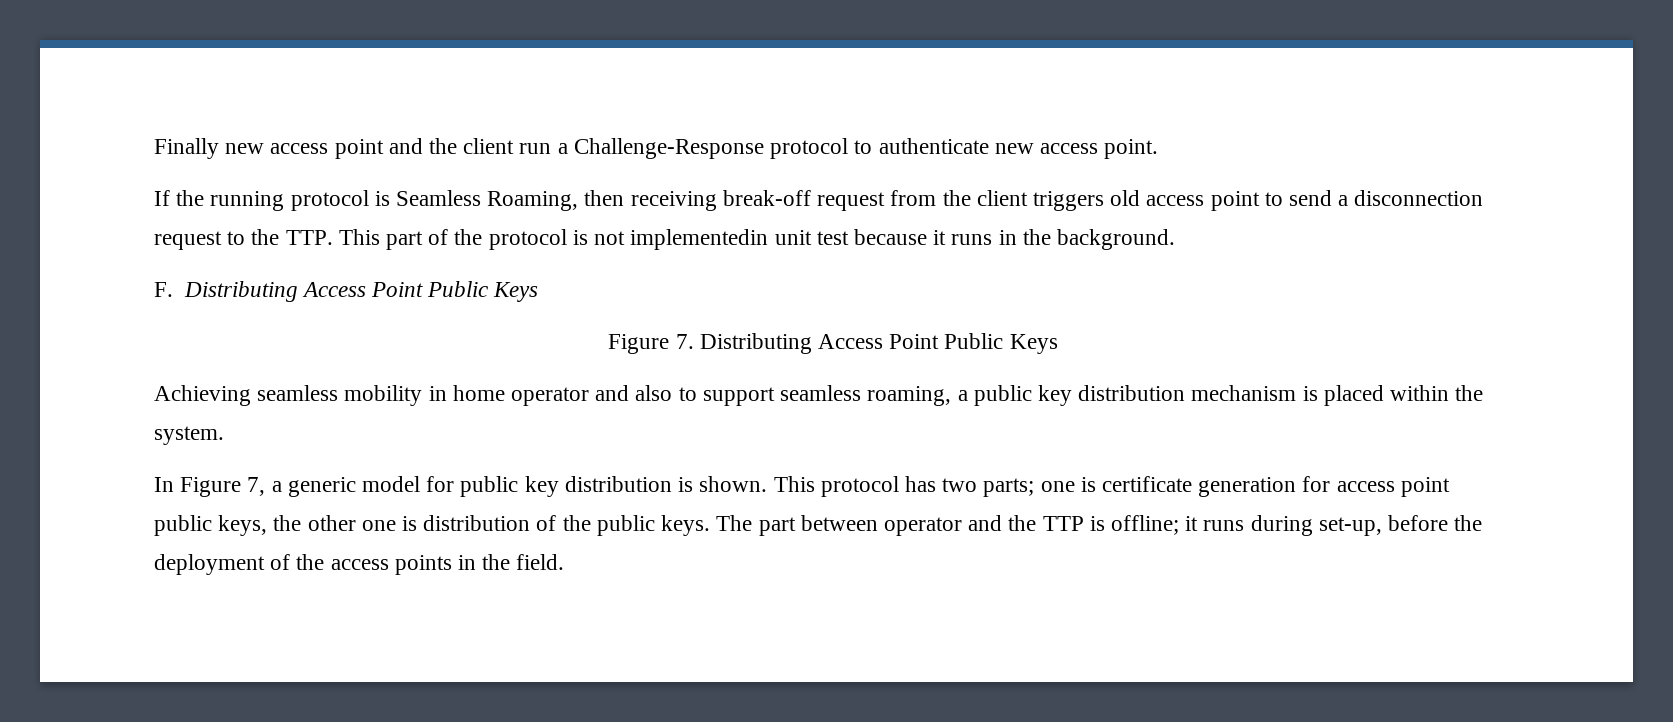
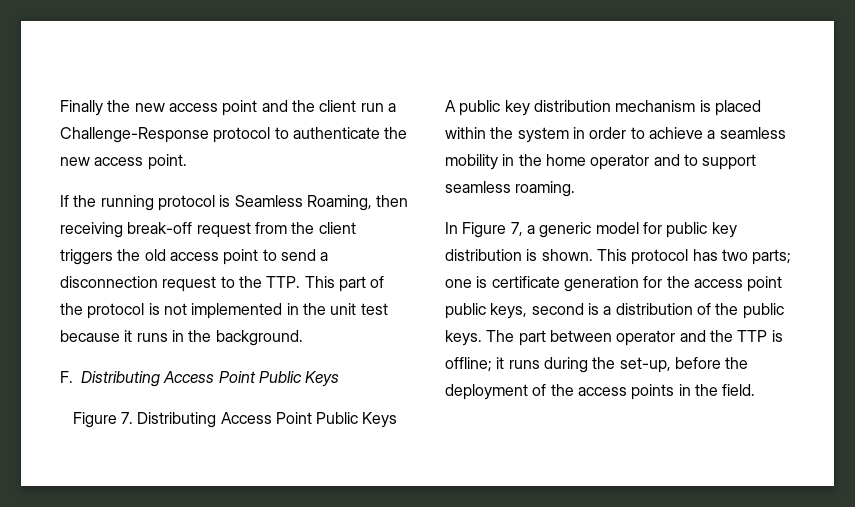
(219, 148) none -> [107,100,131,112] the
(989, 146) none -> [384,127,408,139] the
(1104, 201) none -> [117,249,141,261] the
[630,229,769,250] implementedin -> [191,303,326,319] implemented in the
[154,385,968,406] Achieving seamless mobility in home operator and also to support seamless roaming, a -> [445,100,456,112] A
[154,426,224,445] system. -> [517,127,786,143] [445,154,757,170] [445,181,576,197] system in order to achieve a seamless mobility in the home operator and to support seamless roaming.
(1331, 484) none -> [666,276,690,288] the
[273,515,418,531] the other one is -> [531,303,612,315] second is a
(1313, 525) none -> [592,357,616,369] the

